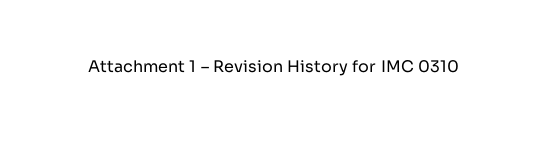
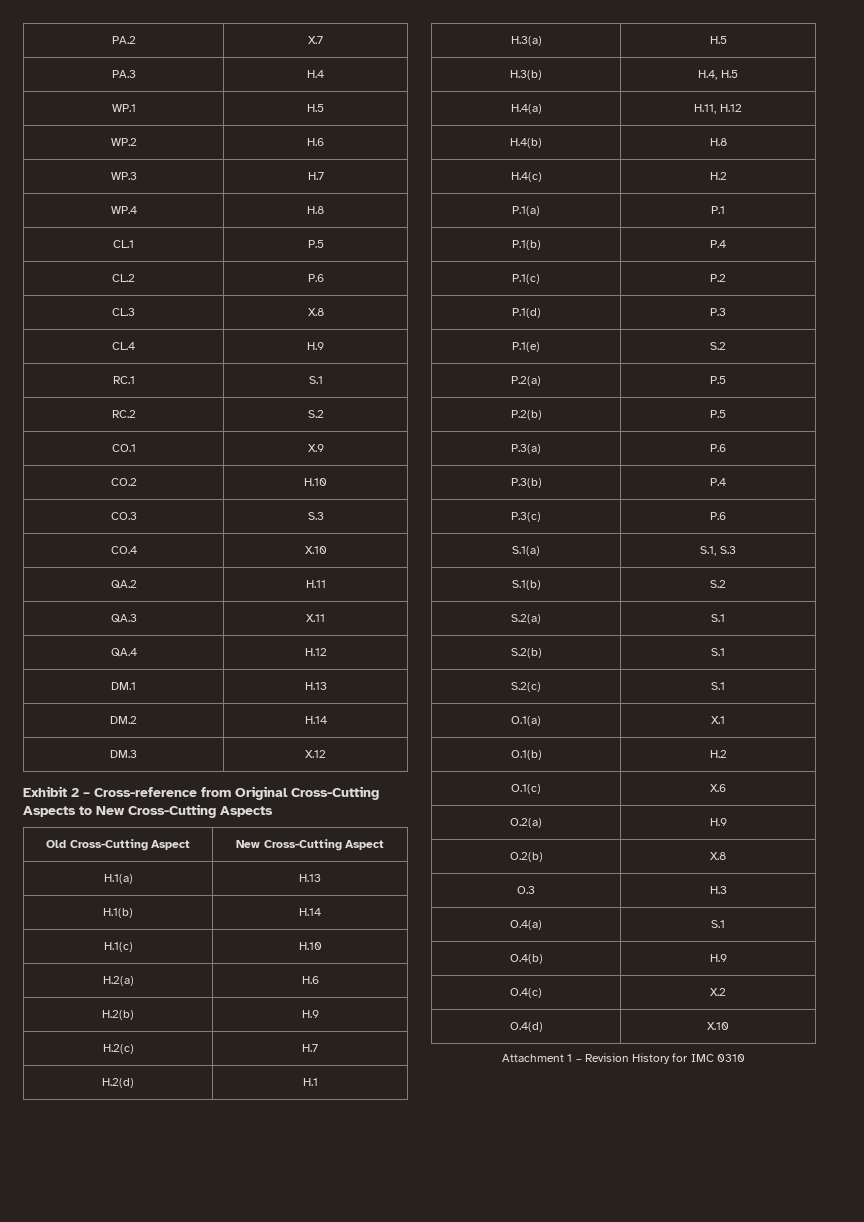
(87, 66) none -> [111,36,136,44] [308,36,324,44] [111,70,136,78] [307,70,325,78] [111,104,136,112] [307,104,325,112] [110,138,137,146] [307,138,325,146] [110,172,137,180] [307,172,324,180] [110,206,137,214] [307,206,325,214] [113,240,134,248] [307,240,324,248] [112,274,135,282] [307,274,324,282] [112,308,135,316] [307,308,324,316] [112,342,135,350] [307,342,325,350] [112,376,135,384] [308,376,323,384] [111,410,136,418] [307,410,324,418] [111,444,136,452] [307,444,324,452] [110,478,137,486] [304,478,328,486] [110,512,137,520] [307,512,324,520] [110,546,137,554] [304,546,327,554] [110,580,137,589] [305,580,326,588] [110,614,137,623] [306,614,326,622] [110,648,137,657] [304,648,327,656] [111,682,136,690] [304,682,327,690] [110,716,137,724] [304,716,327,724] [110,750,137,758] [305,750,327,758] [23,786,379,800] [23,804,273,818] [46,839,190,851] [236,839,384,851] [103,874,133,884] [299,874,322,882] [103,908,133,918] [299,908,322,916] [103,942,133,952] [298,942,322,950] [102,976,134,986] [301,976,319,984] [102,1010,134,1020] [301,1010,319,1018] [102,1044,134,1054] [302,1044,319,1052] [102,1078,134,1088] [302,1078,318,1086] [510,36,542,46] [709,36,727,44] [510,70,542,80] [698,70,738,80] [510,104,542,114] [694,104,742,114] [510,138,542,148] [709,138,727,146] [510,172,542,182] [709,172,727,180] [512,206,540,216] [711,206,725,214] [511,240,541,250] [710,240,726,248] [512,274,540,284] [710,274,726,282] [511,308,541,318] [710,308,726,316] [512,342,540,352] [710,342,726,350] [511,376,541,386] [710,376,726,384] [510,410,542,420] [710,410,726,418] [511,444,541,454] [710,444,726,452] [510,478,542,488] [710,478,726,486] [511,512,541,522] [710,512,726,520] [512,546,540,556] [700,546,736,556] [511,580,541,590] [710,580,726,588] [511,614,541,624] [711,614,725,622] [510,648,542,658] [711,648,725,656] [511,682,541,692] [711,682,725,690] [511,716,541,726] [711,716,725,724] [510,750,542,760] [709,750,727,758] [511,784,541,794] [710,784,726,792] [510,818,542,828] [709,818,727,826] [509,852,543,862] [710,852,726,860] [517,886,535,894] [709,886,727,894] [510,920,542,930] [711,920,725,928] [509,954,543,964] [709,954,727,962] [510,988,542,998] [710,988,726,996] [509,1022,543,1032] [707,1022,729,1030] PA.2 | X.7 // PA.3 | H.4 // WP.1 | H.5 // WP.2 | H.6 // WP.3 | H.7 // WP.4 | H.8 // CL.1 | P.5 // CL.2 | P.6 // CL.3 | X.8 // CL.4 | H.9 // RC.1 | S.1 // RC.2 | S.2 // CO.1 | X.9 // CO.2 | H.10 // CO.3 | S.3 // CO.4 | X.10 // QA.2 | H.11 // QA.3 | X.11 // QA.4 | H.12 // DM.1 | H.13 // DM.2 | H.14 // DM.3 | X.12 // Exhibit 2 – Cross-reference from Original Cross-Cutting Aspects to New Cross-Cutting Aspects // Old Cross-Cutting Aspect | New Cross-Cutting Aspect // H.1(a) | H.13 // H.1(b) | H.14 // H.1(c) | H.10 // H.2(a) | H.6 // H.2(b) | H.9 // H.2(c) | H.7 // H.2(d) | H.1 // H.3(a) | H.5 // H.3(b) | H.4, H.5 // H.4(a) | H.11, H.12 // H.4(b) | H.8 // H.4(c) | H.2 // P.1(a) | P.1 // P.1(b) | P.4 // P.1(c) | P.2 // P.1(d) | P.3 // P.1(e) | S.2 // P.2(a) | P.5 // P.2(b) | P.5 // P.3(a) | P.6 // P.3(b) | P.4 // P.3(c) | P.6 // S.1(a) | S.1, S.3 // S.1(b) | S.2 // S.2(a) | S.1 // S.2(b) | S.1 // S.2(c) | S.1 // O.1(a) | X.1 // O.1(b) | H.2 // O.1(c) | X.6 // O.2(a) | H.9 // O.2(b) | X.8 // O.3 | H.3 // O.4(a) | S.1 // O.4(b) | H.9 // O.4(c) | X.2 // O.4(d) | X.10 //

